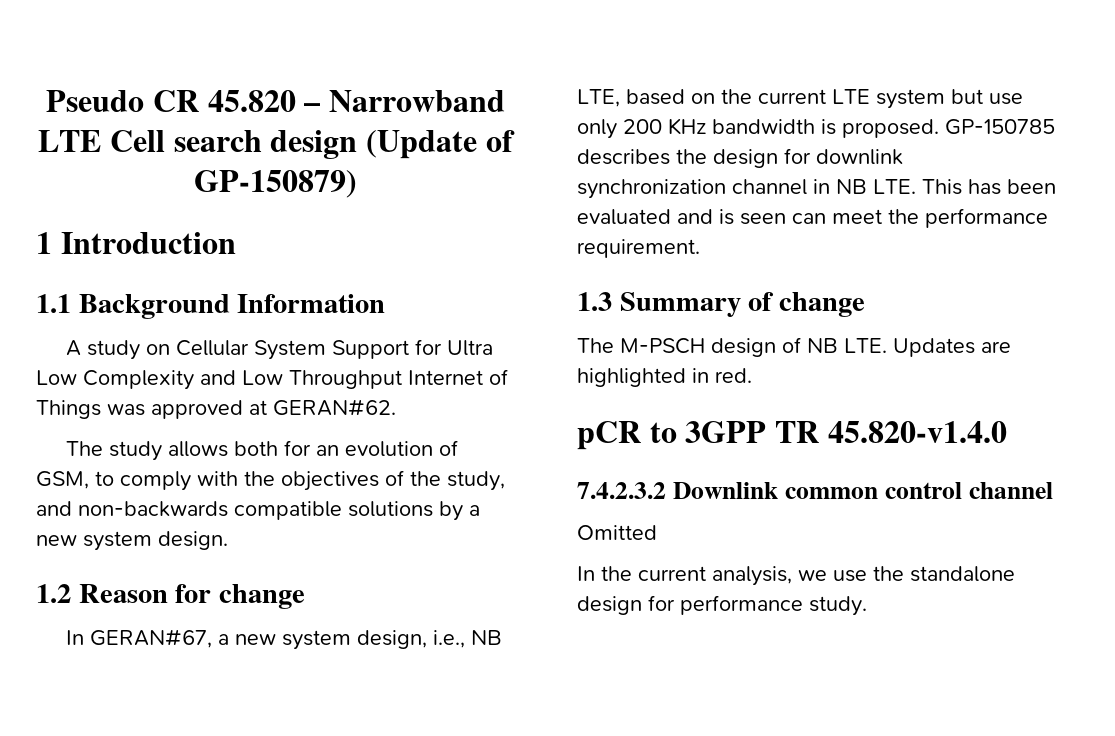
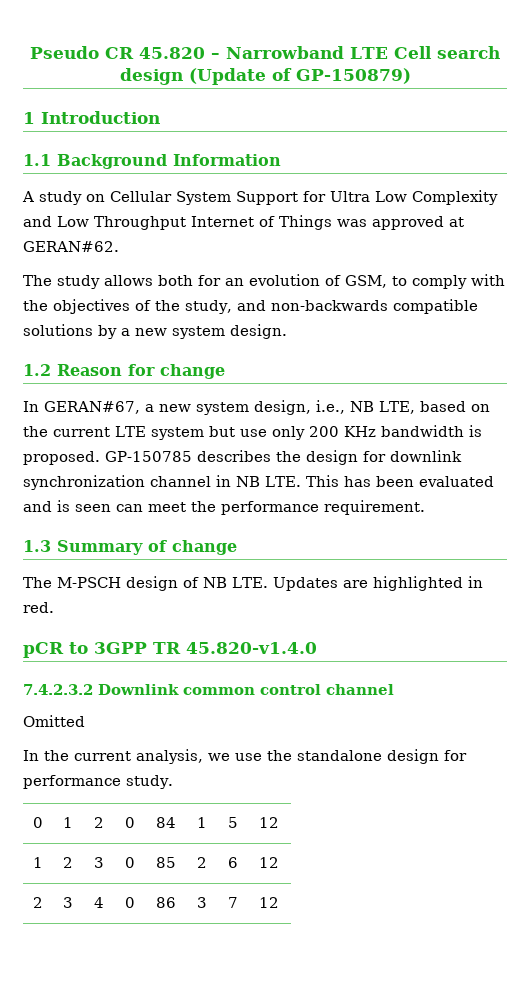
(867, 606) none -> [32,817,43,828] [62,817,73,828] [93,817,104,828] [124,817,135,828] [155,817,176,828] [196,817,207,828] [227,817,238,828] [258,817,279,828] [32,857,43,868] [62,857,73,868] [93,857,104,868] [124,857,135,868] [155,857,176,868] [196,857,207,868] [227,857,238,868] [258,857,279,868] [32,897,43,908] [62,897,73,908] [93,897,104,908] [124,897,135,908] [155,897,176,908] [196,897,207,908] [227,897,238,908] [258,897,279,908] // 0 | 1 | 2 | 0 | 84 | 1 | 5 | 12 // 1 | 2 | 3 | 0 | 85 | 2 | 6 | 12 // 2 | 3 | 4 | 0 | 86 | 3 | 7 | 12

